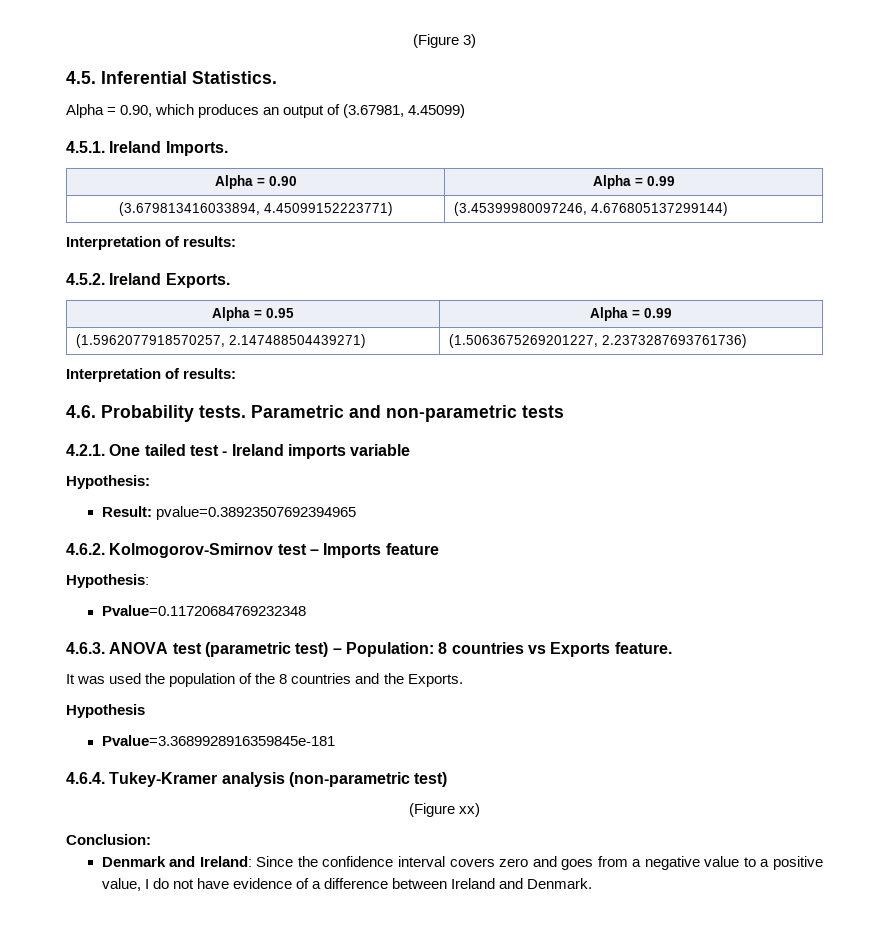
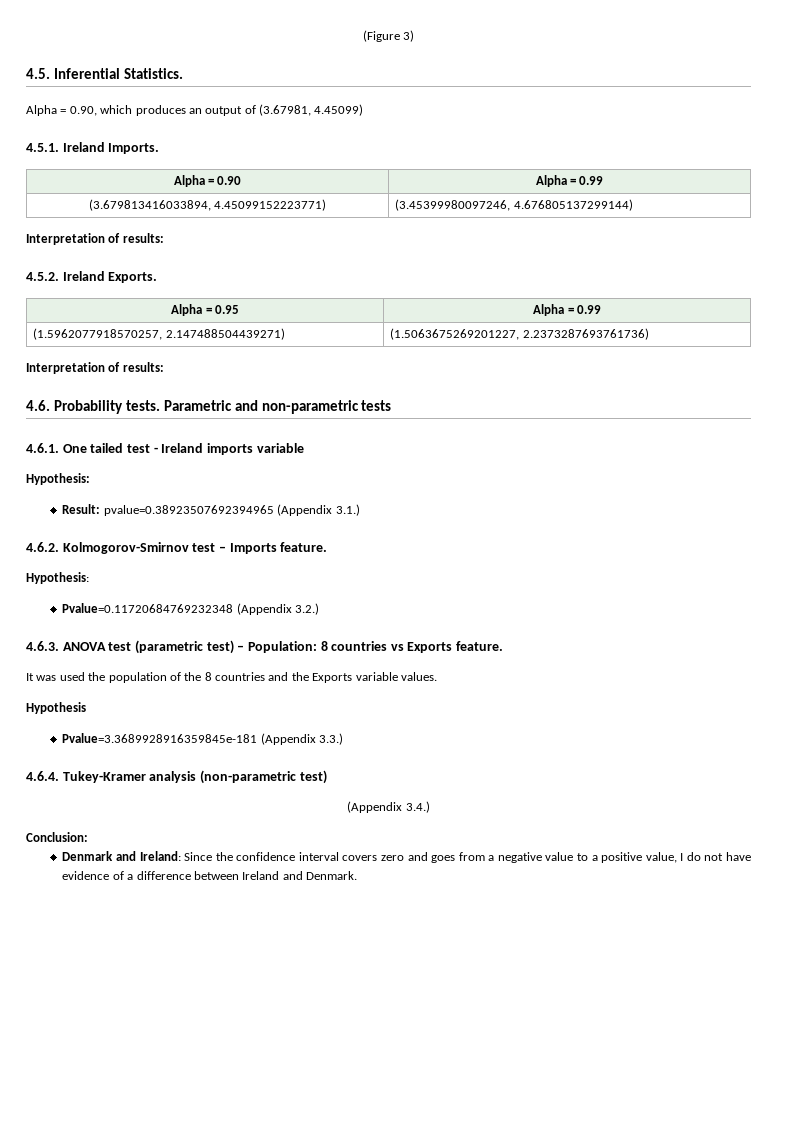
[66,444,105,456] 4.2.1. -> [26,443,59,453] 4.6.1.
(356, 513) none -> [277,504,360,516] (Appendix 3.1.)
[385,543,439,555] feature -> [280,542,328,552] feature.
(306, 610) none -> [236,603,320,615] (Appendix 3.2.)
[407,674,463,687] Exports. -> [312,672,437,683] Exports variable values.
(335, 740) none -> [260,733,344,745] (Appendix 3.3.)
[408,803,481,817] (Figure xx) -> [347,801,430,813] (Appendix 3.4.)

